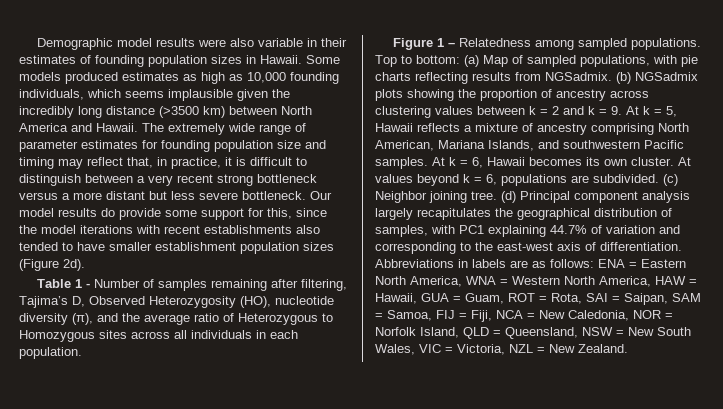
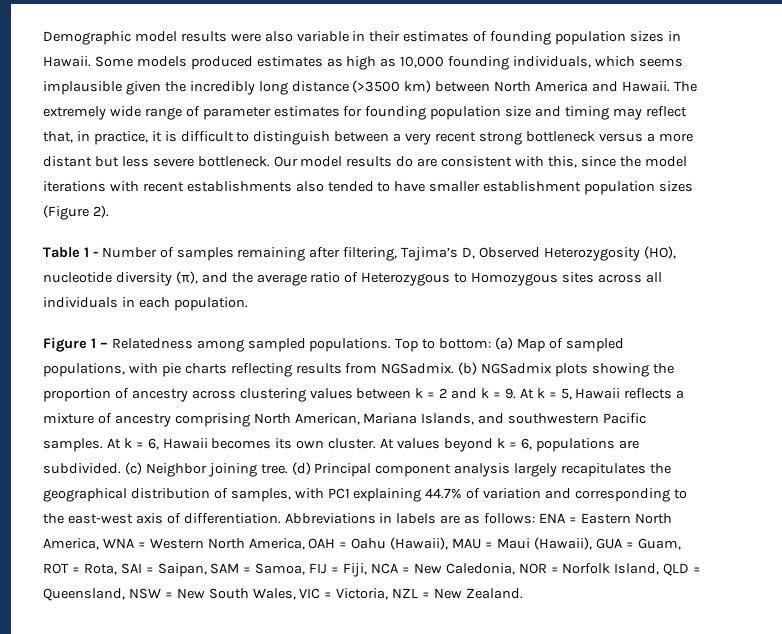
[119,208,264,220] provide some support for -> [417,156,545,167] are consistent with
[63,259,85,271] 2d). -> [92,205,109,218] 2).
[655,276,697,285] [375,293,417,304] HAW = Hawaii, -> [308,537,592,550] OAH = Oahu (Hawaii), MAU = Maui (Hawaii),

